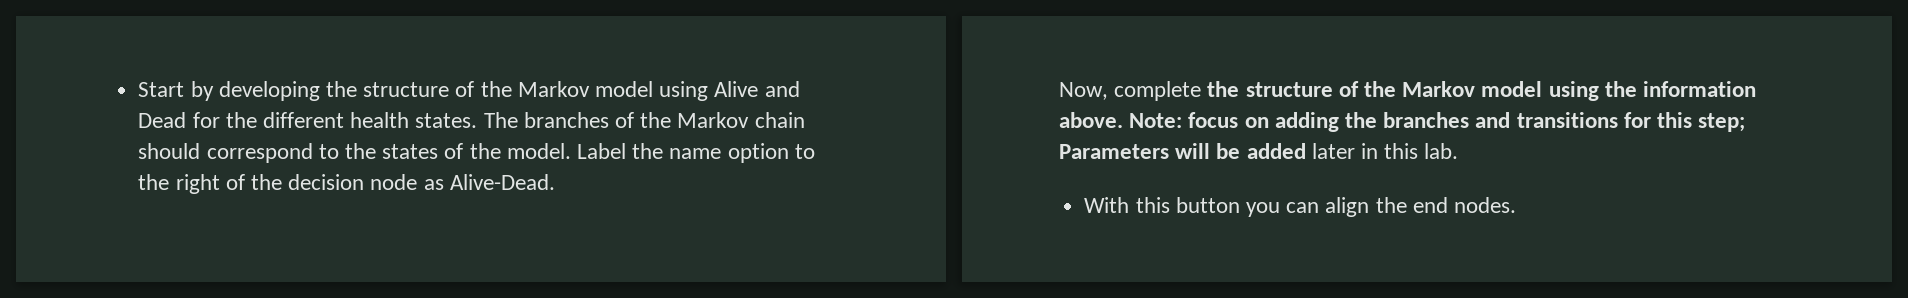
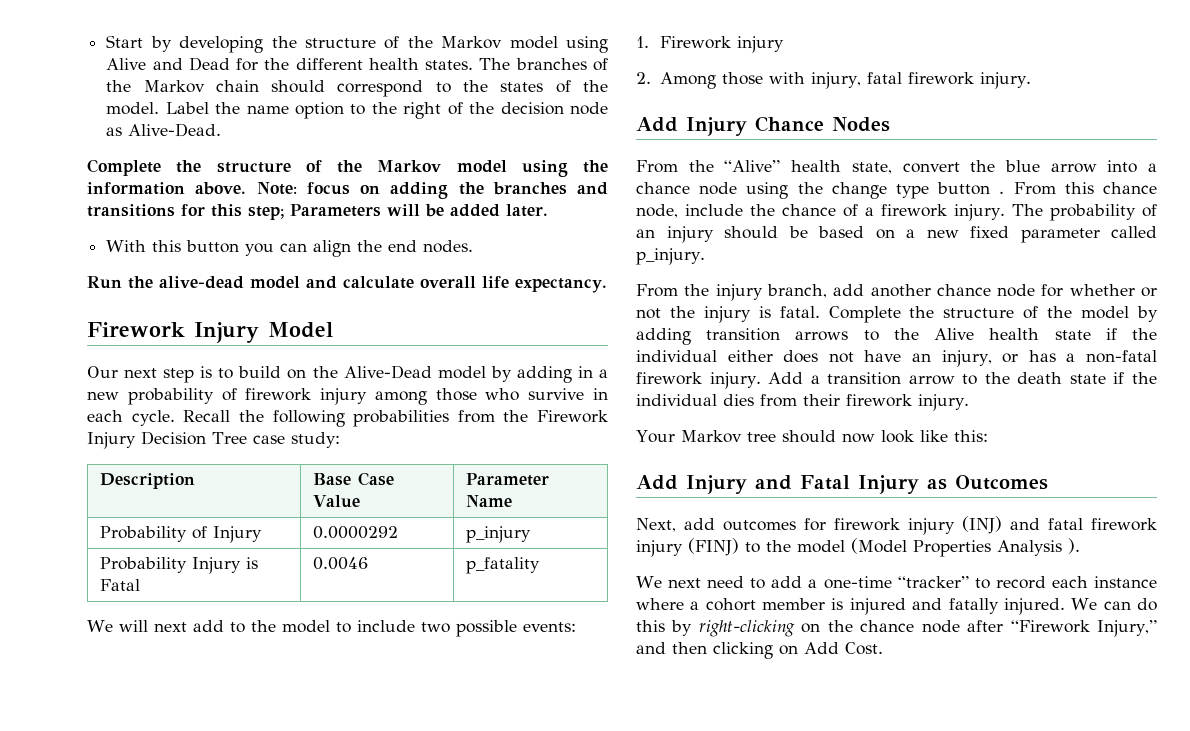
[1059,81,1202,101] Now, complete -> [87,159,161,176] Complete
[1311,143,1459,159] later in this lab. -> [506,204,548,217] later.
(1516, 205) none -> [87,276,607,293] [87,322,333,343] [87,365,608,383] [87,388,608,405] [87,410,608,427] [87,431,340,449] [99,473,195,489] [312,472,394,486] [312,495,360,508] [465,473,549,486] [465,495,512,507] [99,526,262,543] [312,526,398,539] [465,526,531,543] [99,557,258,574] [99,579,140,591] [312,557,368,570] [465,557,540,574] [87,620,576,637] [636,36,784,53] [636,72,1031,89] [636,116,890,136] [636,160,1157,174] [636,182,1157,199] [636,204,1157,221] [636,226,1157,243] [636,248,705,265] [636,284,1157,301] [636,306,1158,323] [636,328,1157,345] [636,350,1157,367] [636,372,1157,389] [636,394,969,411] [636,430,988,443] [636,475,1048,494] [636,516,1157,535] [636,538,1080,557] [636,576,1157,589] [636,598,1157,615] [636,620,1158,637] [636,642,883,659] // Run the alive-dead model and calculate overall life expectancy. // Firework Injury Model // Our next step is to build on the Alive-Dead model by adding in a new probability of firework injury among those who survive in each cycle. Recall the following probabilities from the Firework Injury Decision Tree case study: // Description | Base Case Value | Parameter Name // Probability of Injury | 0.0000292 | p_injury // Probability Injury is Fatal | 0.0046 | p_fatality // We will next add to the model to include two possible events: // 1. Firework injury // 2. Among those with injury, fatal firework injury. // Add Injury Chance Nodes // From the “Alive” health state, convert the blue arrow into a chance node using the change type button . From this chance node, include the chance of a firework injury. The probability of an injury should be based on a new fixed parameter called p_injury. // From the injury branch, add another chance node for whether or not the injury is fatal. Complete the structure of the model by adding transition arrows to the Alive health state if the individual either does not have an injury, or has a non-fatal firework injury. Add a transition arrow to the death state if the individual dies from their firework injury. // Your Markov tree should now look like this: // Add Injury and Fatal Injury as Outcomes // Next, add outcomes for firework injury (INJ) and fatal firework injury (FINJ) to the model (Model Properties Analysis ). // We next need to add a one-time “tracker” to record each instance where a cohort member is injured and fatally injured. We can do this by right-clicking on the chance node after “Firework Injury,” and then clicking on Add Cost.

